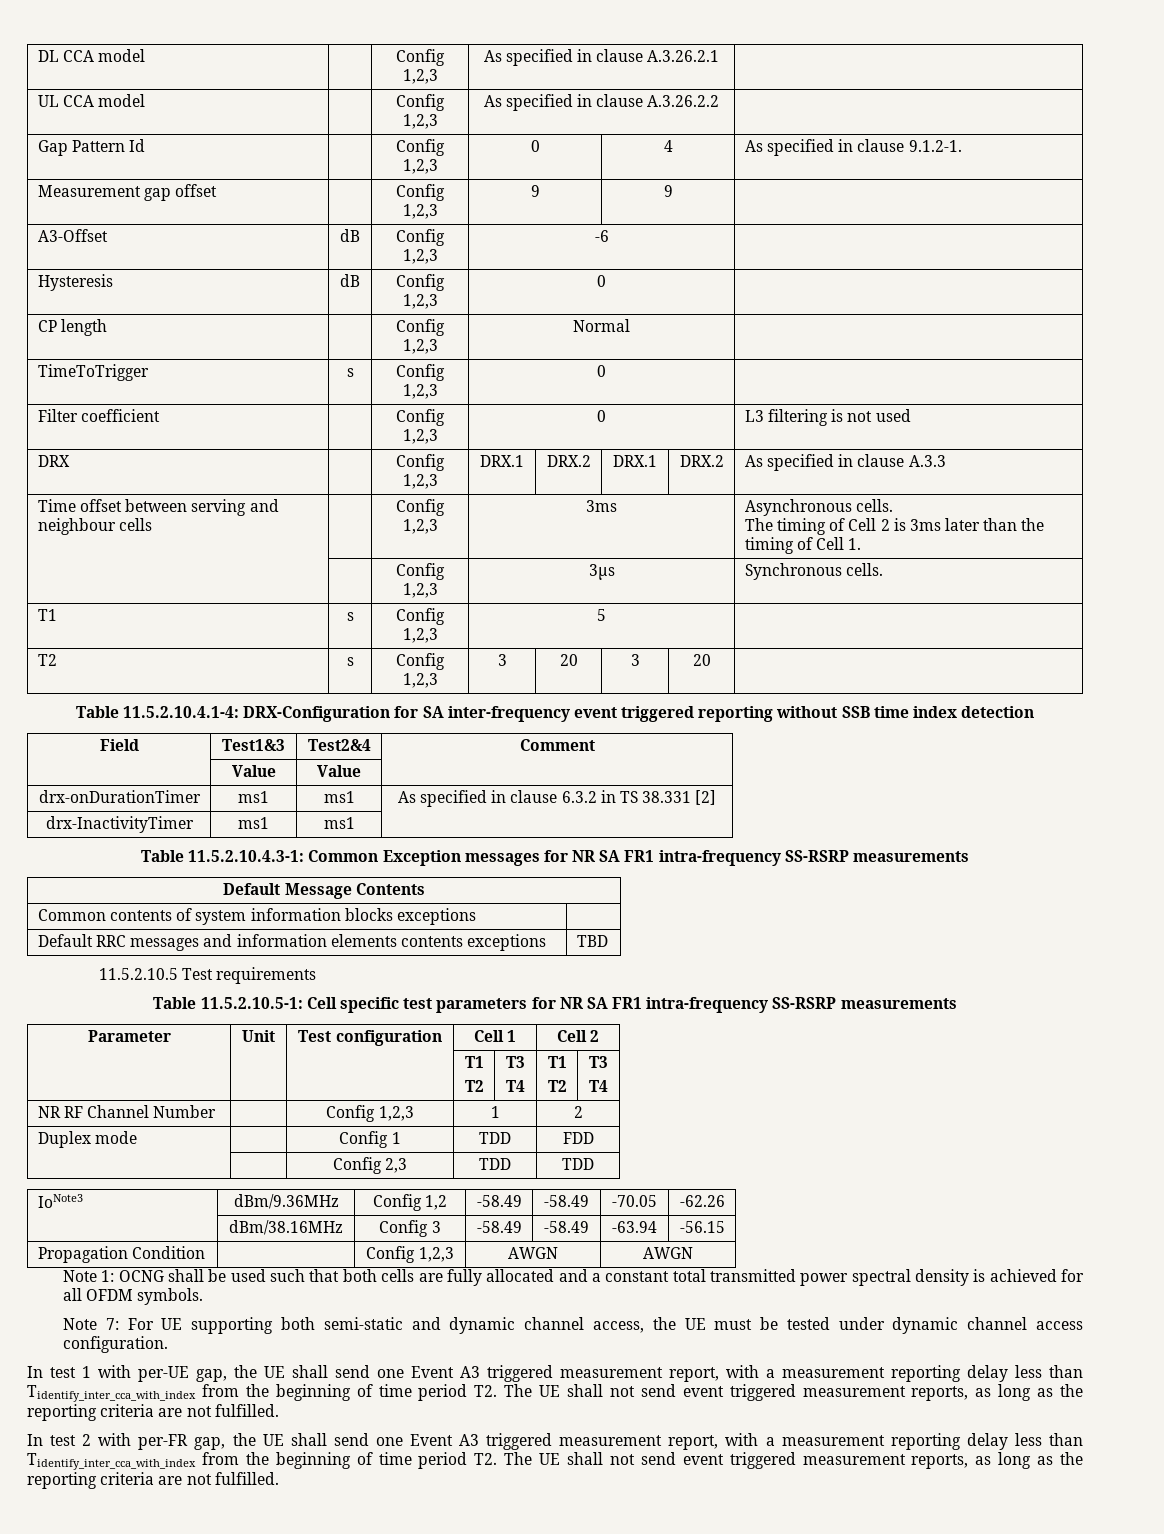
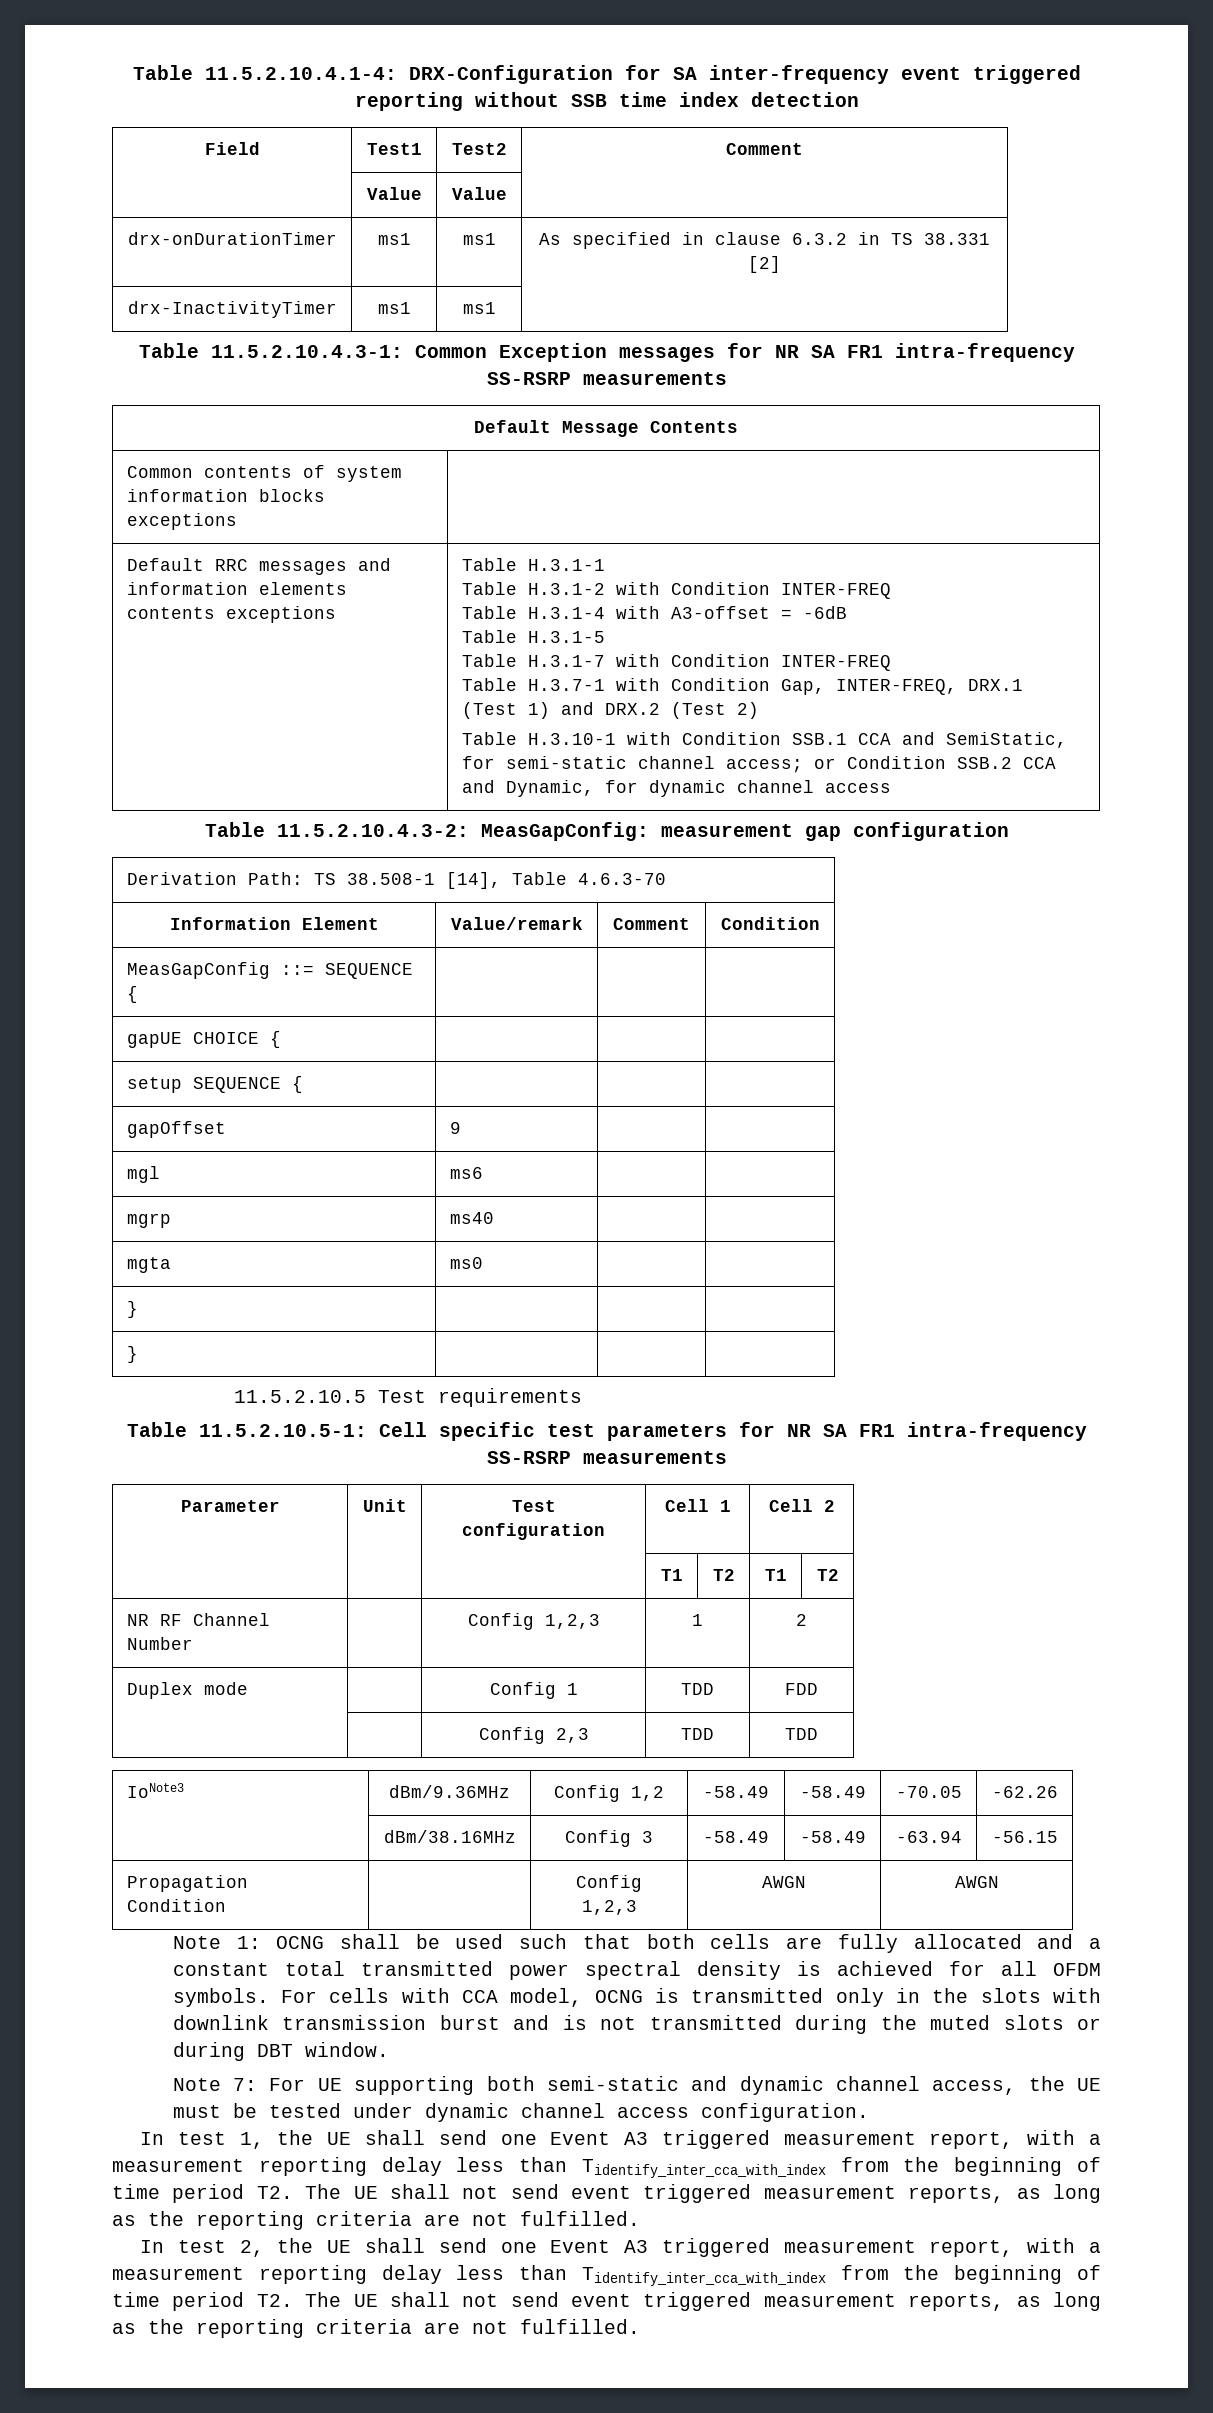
[37,49,146,62] [396,49,445,66] [402,69,438,84] [483,49,720,66] [37,94,146,107] [396,94,445,111] [402,114,438,129] [483,94,720,111] [37,139,146,156] [396,139,445,156] [402,159,438,174] [530,140,540,152] [663,140,673,152] [744,139,962,156] [37,184,218,201] [396,184,445,201] [402,204,438,219] [530,185,540,197] [663,185,673,197] [37,229,108,242] [340,229,360,242] [396,229,445,246] [402,249,438,264] [594,230,609,242] [37,274,113,291] [340,274,360,287] [396,274,445,291] [402,294,438,309] [597,275,606,287] [37,319,107,336] [396,319,445,336] [402,339,438,354] [573,319,630,332] [37,364,149,381] [346,368,354,377] [396,364,445,381] [402,384,438,399] [597,365,606,377] [37,409,160,422] [396,409,445,426] [402,429,438,444] [597,410,606,422] [744,409,911,426] [37,455,70,467] [396,454,445,471] [402,474,438,489] [480,455,524,467] [546,455,591,467] [613,455,657,467] [679,455,724,467] [744,454,946,471] [37,499,279,516] [37,518,152,535] [396,499,445,516] [402,519,438,534] [586,500,617,512] [744,499,893,516] [744,518,1045,535] [744,537,862,554] [396,563,445,580] [402,583,438,598] [588,564,615,580] [744,563,883,580] [37,609,57,621] [346,612,354,621] [396,608,445,625] [402,628,438,643] [597,609,606,621] [37,654,57,666] [346,657,354,666] [396,653,445,670] [402,673,438,688] [497,654,507,666] [559,654,578,666] [630,654,640,666] [692,654,711,666] DL CCA model | | Config 1,2,3 | As specified in clause A.3.26.2.1 | // UL CCA model | | Config 1,2,3 | As specified in clause A.3.26.2.2 | // Gap Pattern Id | | Config 1,2,3 | 0 | 4 | As specified in clause 9.1.2-1. // Measurement gap offset | | Config 1,2,3 | 9 | 9 | // A3-Offset | dB | Config 1,2,3 | -6 | // Hysteresis | dB | Config 1,2,3 | 0 | // CP length | | Config 1,2,3 | Normal | // TimeToTrigger | s | Config 1,2,3 | 0 | // Filter coefficient | | Config 1,2,3 | 0 | L3 filtering is not used // DRX | | Config 1,2,3 | DRX.1 | DRX.2 | DRX.1 | DRX.2 | As specified in clause A.3.3 // Time offset between serving and neighbour cells | | Config 1,2,3 | 3ms | Asynchronous cells. // The timing of Cell 2 is 3ms later than the timing of Cell 1. // | | Config 1,2,3 | 3μs | Synchronous cells. // T1 | s | Config 1,2,3 | 5 | // T2 | s | Config 1,2,3 | 3 | 20 | 3 | 20 | // -> (132, 72) none
[222,739,285,751] [307,739,371,751] Test1&3 | Test2&4 -> [366,143,422,155] [451,143,507,155] Test1 | Test2
[576,935,608,947] TBD -> [461,558,605,571] [461,582,891,599] [461,606,847,619] [461,630,605,643] [461,654,891,671] [461,678,1023,695] [461,702,759,719] [461,732,1067,748] [461,756,1056,773] [461,780,891,797] [204,822,1009,841] [126,872,666,889] [169,917,379,930] [450,917,583,930] [613,918,690,930] [720,917,820,930] [126,962,413,979] [126,986,138,1003] [126,1031,281,1048] [126,1076,303,1093] [126,1121,226,1138] [449,1122,461,1134] [126,1166,160,1183] [449,1167,483,1179] [126,1213,171,1228] [449,1212,494,1224] [126,1257,171,1273] [449,1257,483,1269] [126,1301,138,1318] [126,1346,138,1363] Table H.3.1-1 // Table H.3.1-2 with Condition INTER-FREQ // Table H.3.1-4 with A3-offset = -6dB // Table H.3.1-5 // Table H.3.1-7 with Condition INTER-FREQ // Table H.3.7-1 with Condition Gap, INTER-FREQ, DRX.1 (Test 1) and DRX.2 (Test 2) // Table H.3.10-1 with Condition SSB.1 CCA and SemiStatic, for semi-static channel access; or Condition SSB.2 CCA and Dynamic, for dynamic channel access // Table 11.5.2.10.4.3-2: MeasGapConfig: measurement gap configuration // Derivation Path: TS 38.508-1 [14], Table 4.6.3-70 // Information Element | Value/remark | Comment | Condition // MeasGapConfig ::= SEQUENCE { | | | // gapUE CHOICE { | | | // setup SEQUENCE { | | | // gapOffset | 9 | | // mgl | ms6 | | // mgrp | ms40 | | // mgta | ms0 | | // } | | | // } | | |
[464,1080,484,1092] [506,1056,525,1068] [506,1080,525,1092] [547,1056,567,1068] [547,1080,567,1092] [589,1056,608,1068] [589,1080,608,1092] // T2 | T3 // T4 | T1 // T2 | T3 // T4 -> [712,1569,735,1581] [764,1569,787,1581] [816,1569,839,1581] | T2 | T1 | T2
(204, 1296) none -> [281,1988,1101,2007] [172,2015,1101,2034] [172,2042,389,2061] For cells with CCA model, OCNG is transmitted only in the slots with downlink transmission burst and is not transmitted during the muted slots or during DBT window.
[82,1365,227,1382] 1 with per-UE gap, -> [239,2132,264,2149] 1,
[82,1433,226,1450] 2 with per-FR gap, -> [239,2240,264,2257] 2,

